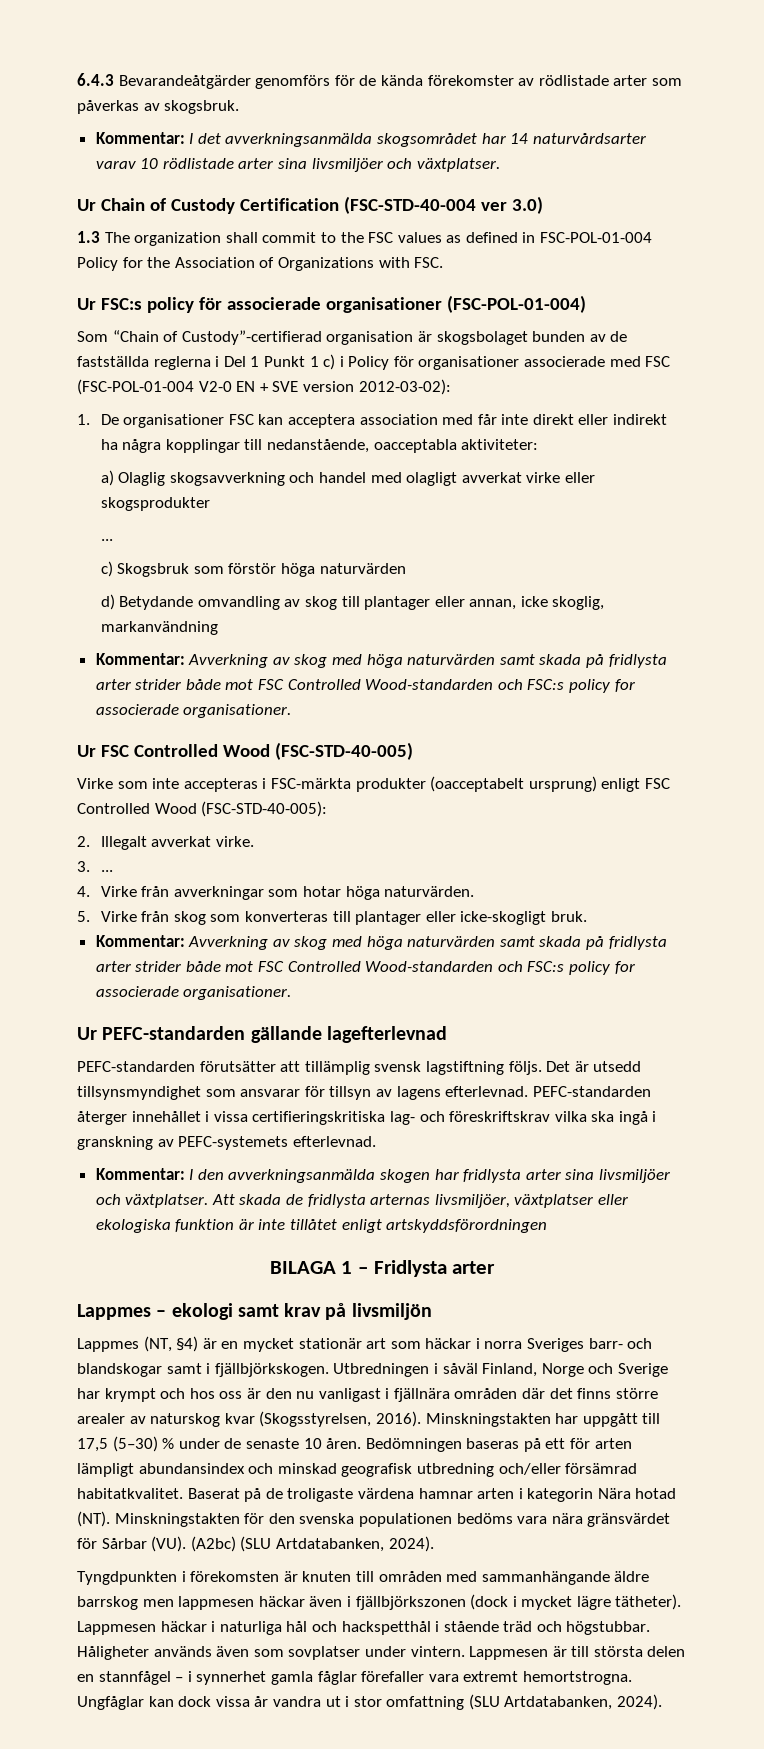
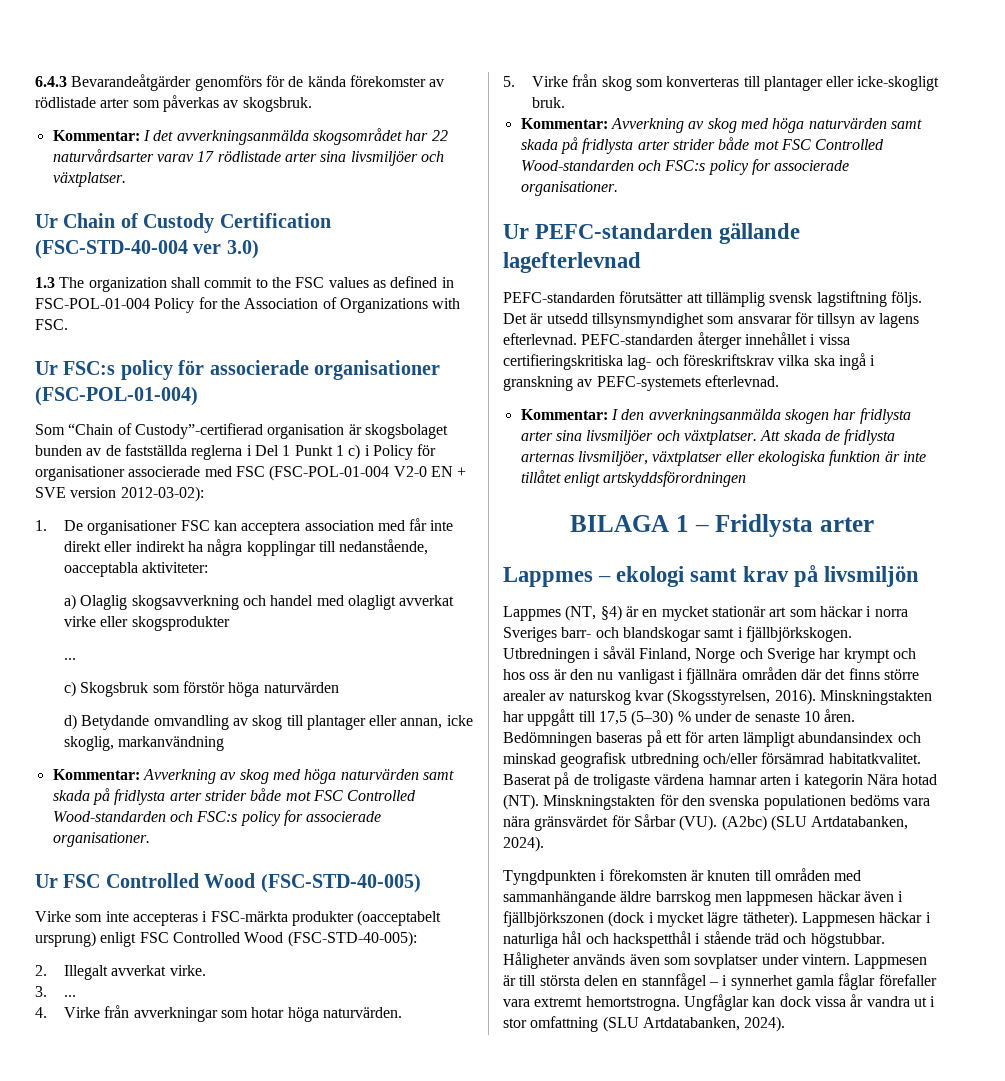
[510,133,529,144] 14 -> [431,130,448,141] 22
[140,158,159,169] 10 -> [197,151,215,162] 17

